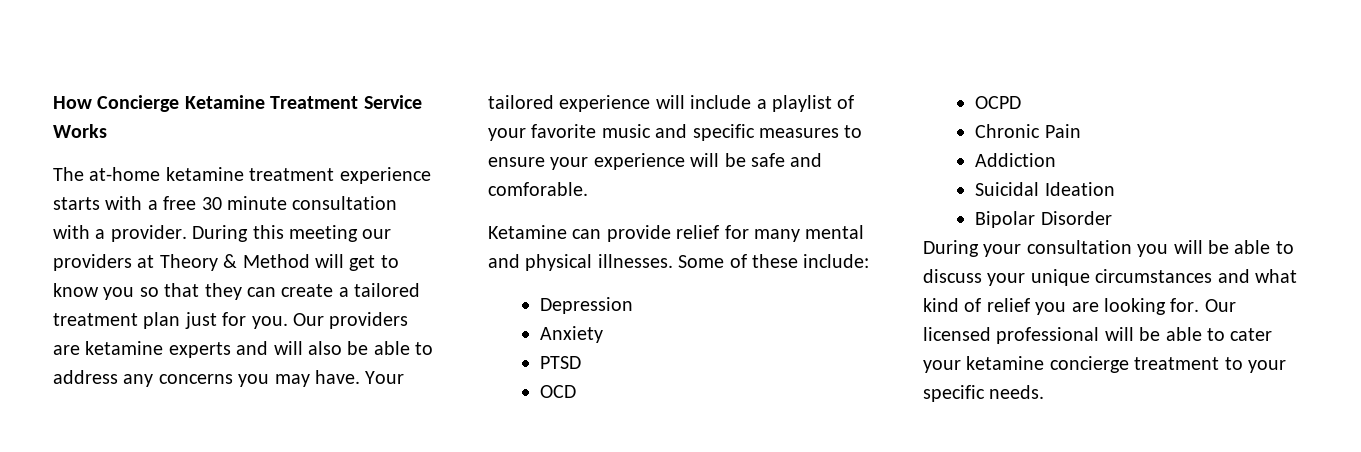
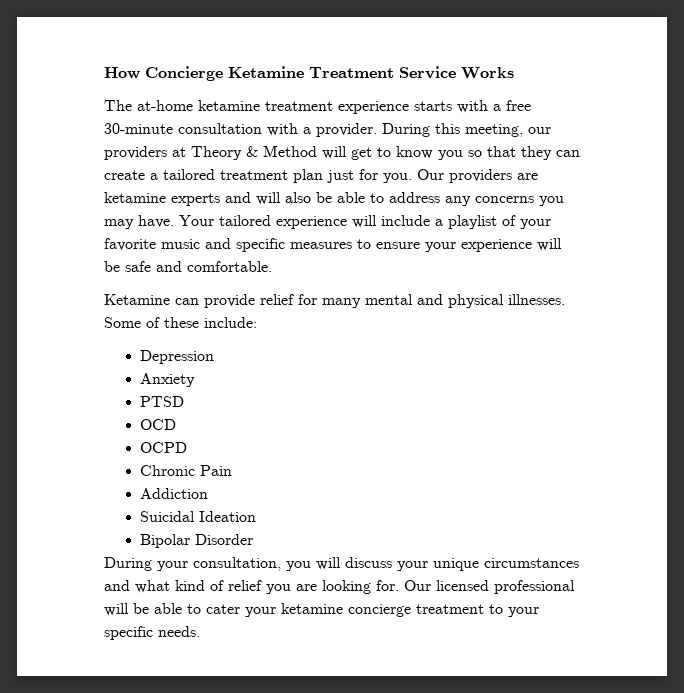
[201,196,287,210] 30 minute -> [104,123,173,134] 30-minute
[289,225,358,242] meeting -> [465,124,523,137] meeting,
[488,182,588,196] comforable. -> [187,261,272,272] comfortable.
[1026,240,1132,254] consultation -> [193,557,281,571] consultation,
[1208,240,1294,254] be able to -> (341, 563) none

